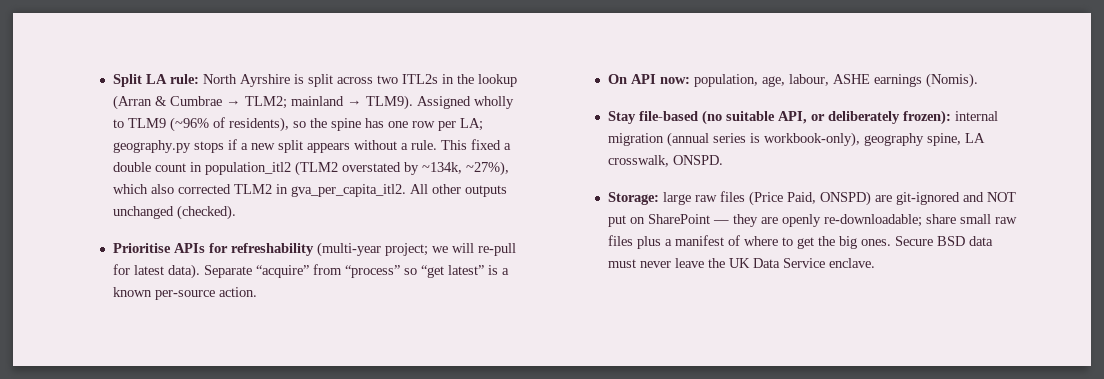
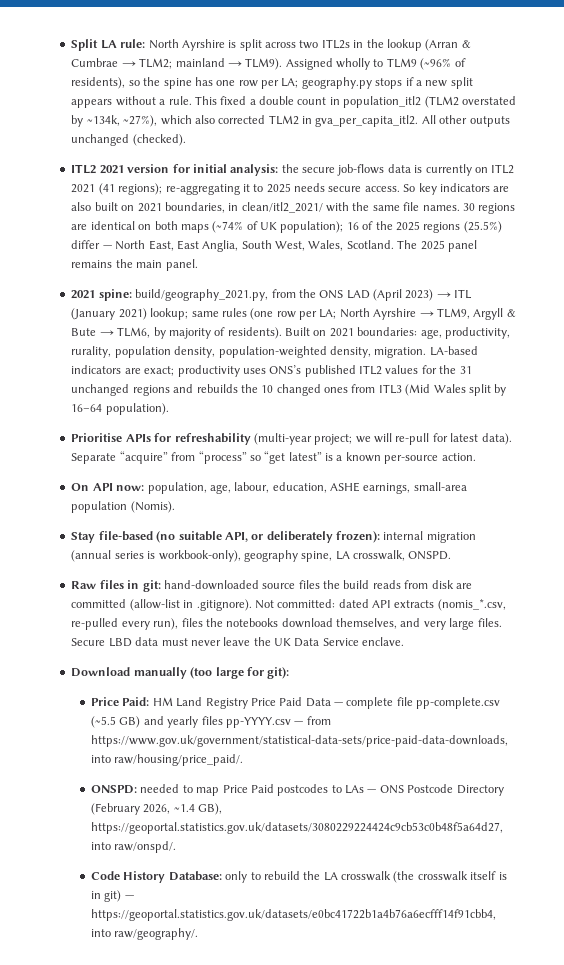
(237, 212) none -> [71,164,515,176] [71,183,510,195] [71,202,516,214] [71,221,502,233] [71,240,477,252] [71,259,198,271] [71,289,473,301] [71,308,516,320] [71,327,510,339] [71,346,478,358] [71,365,472,377] [71,384,507,396] [71,403,169,415] // ITL2 2021 version for initial analysis: the secure job-flows data is currently on ITL2 2021 (41 regions); re-aggregating it to 2025 needs secure access. So key indicators are also built on 2021 boundaries, in clean/itl2_2021/ with the same file names. 30 regions are identical on both maps (~74% of UK population); 16 of the 2025 regions (25.5%) differ — North East, East Anglia, South West, Wales, Scotland. The 2025 panel remains the main panel. // 2021 spine: build/geography_2021.py, from the ONS LAD (April 2023) → ITL (January 2021) lookup; same rules (one row per LA; North Ayrshire → TLM9, Argyll & Bute → TLM6, by majority of residents). Built on 2021 boundaries: age, productivity, rurality, population density, population-weighted density, migration. LA-based indicators are exact; productivity uses ONS’s published ITL2 values for the 31 unchanged regions and rebuilds the 10 changed ones from ITL3 (Mid Wales split by 16–64 population).
[833,74,923,87] ASHE earnings -> [272,482,467,494] [71,501,128,513] education, ASHE earnings, small-area population
[608,191,1017,206] [608,214,1018,227] [608,235,966,249] Storage: large raw files (Price Paid, ONSPD) are git-ignored and NOT put on SharePoint — they are openly re-downloadable; share small raw files plus a manifest of where to get the big ones. Secure BSD -> [71,580,472,592] [71,599,506,611] [71,618,502,630] [71,638,132,647] Raw files in git: hand-downloaded source files the build reads from disk are committed (allow-list in .gitignore). Not committed: dated API extracts (nomis_*.csv, re-pulled every run), files the notebooks download themselves, and very large files. Secure LBD
(876, 263) none -> [71,667,290,679] [91,697,501,709] [91,716,331,728] [91,735,509,747] [91,754,244,766] [91,784,504,796] [91,803,223,815] [91,822,504,834] [91,841,177,853] [91,871,507,883] [91,890,134,902] [91,909,497,921] [91,928,199,940] // Download manually (too large for git): // Price Paid: HM Land Registry Price Paid Data — complete file pp-complete.csv (~5.5 GB) and yearly files pp-YYYY.csv — from https://www.gov.uk/government/statistical-data-sets/price-paid-data-downloads, into raw/housing/price_paid/. // ONSPD: needed to map Price Paid postcodes to LAs — ONS Postcode Directory (February 2026, ~1.4 GB), https://geoportal.statistics.gov.uk/datasets/3080229224424c9cb53c0b48f5a64d27, into raw/onspd/. // Code History Database: only to rebuild the LA crosswalk (the crosswalk itself is in git) — https://geoportal.statistics.gov.uk/datasets/e0bc41722b1a4b76a6ecfff14f91cbb4, into raw/geography/.

